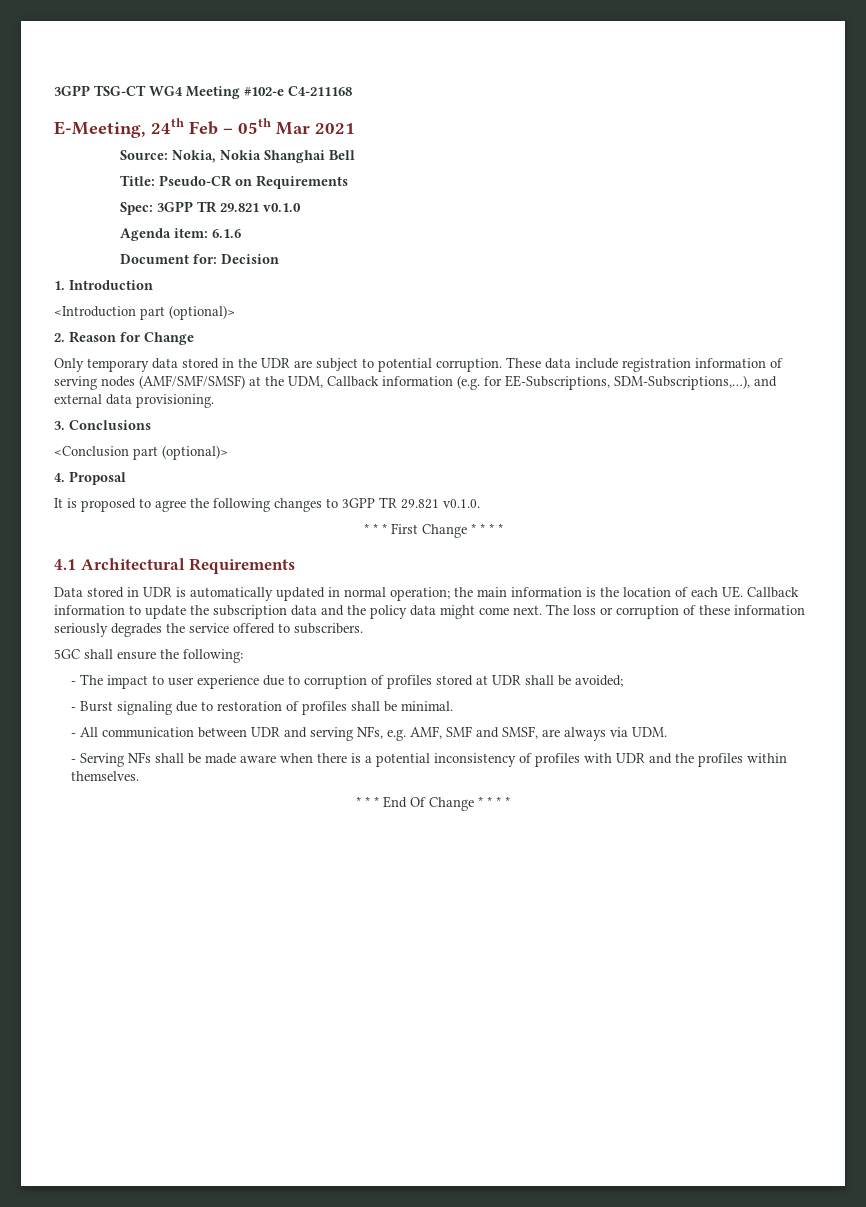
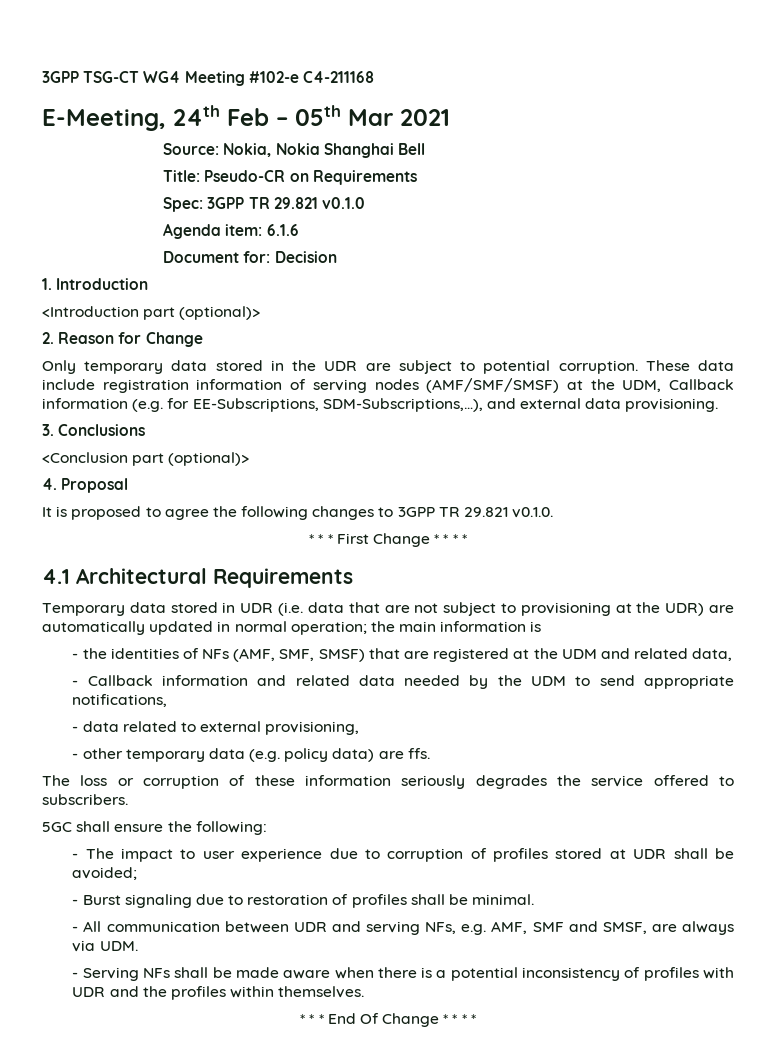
[54,587,83,597] Data -> [42,602,166,616] Temporary data
[176,587,186,597] is -> [278,602,734,616] (i.e. data that are not subject to provisioning at the UDR) are
[600,586,799,598] [54,605,542,619] the location of each UE. Callback information to update the subscription data and the policy data might come next. -> [72,648,733,662] [72,675,735,689] [72,694,168,707] [72,721,360,735] [72,748,430,762] // - the identities of NFs (AMF, SMF, SMSF) that are registered at the UDM and related data, // - Callback information and related data needed by the UDM to send appropriate notifications, // - data related to external provisioning, // - other temporary data (e.g. policy data) are ffs. //

